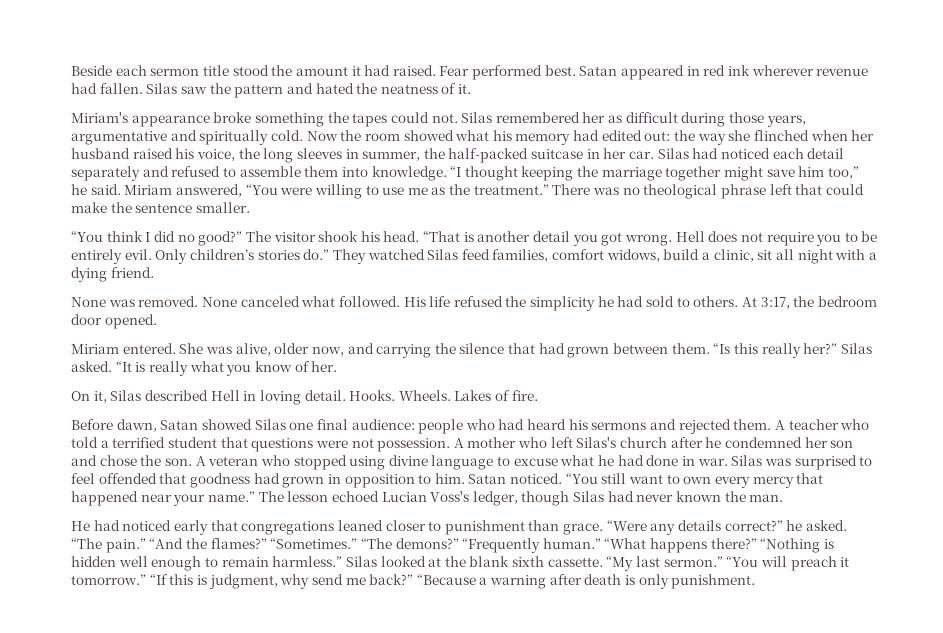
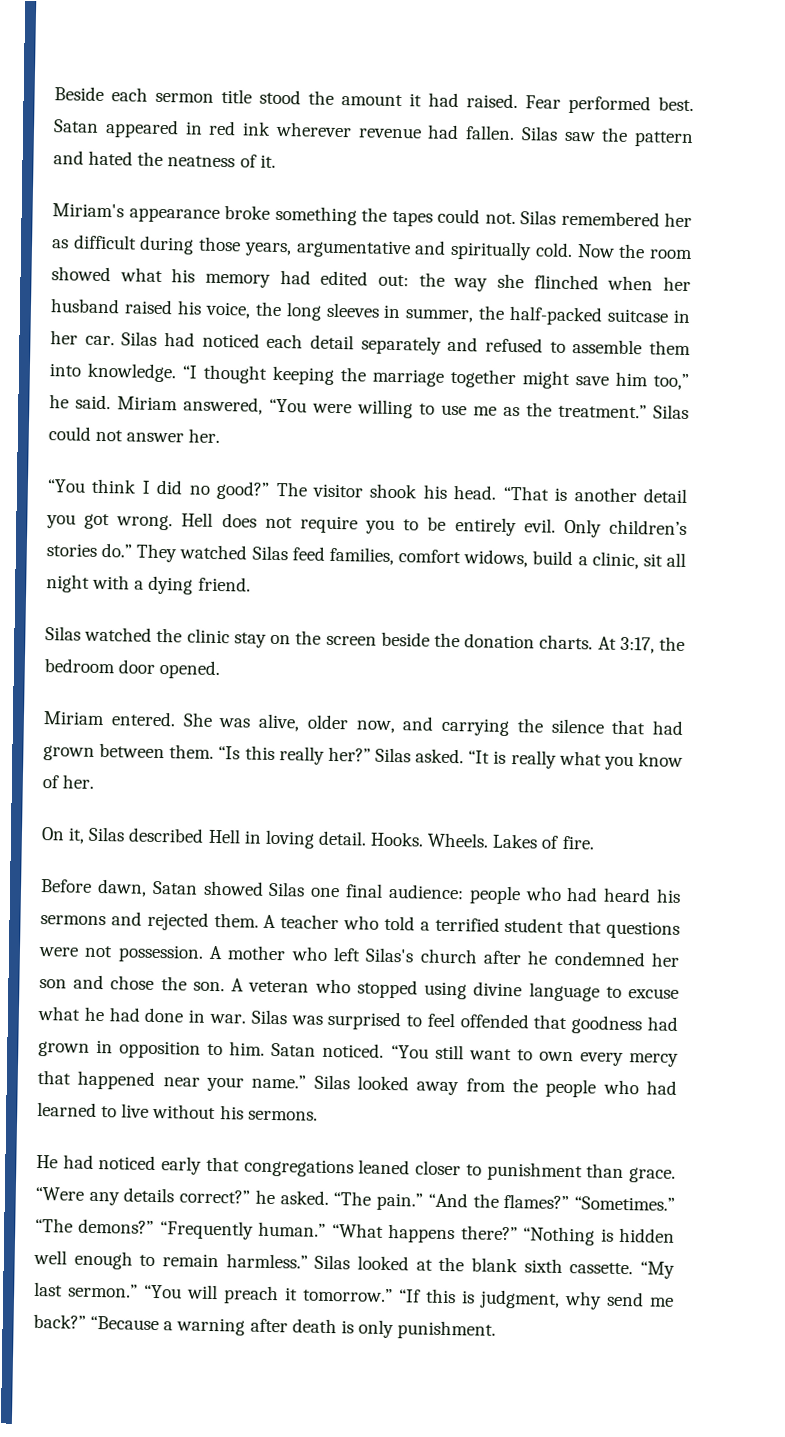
[552,184,864,199] [71,202,250,213] There was no theological phrase left that could make the sentence smaller. -> [653,404,689,420] [48,426,221,444] Silas could not answer her.
[71,296,739,311] None was removed. None canceled what followed. His life refused the simplicity he had sold to others. -> [45,626,594,650] Silas watched the clinic stay on the screen beside the donation charts.
[258,491,784,506] The lesson echoed Lucian Voss's ledger, though Silas had never known the man. -> [313,1074,677,1098] [37,1101,318,1121] Silas looked away from the people who had learned to live without his sermons.

